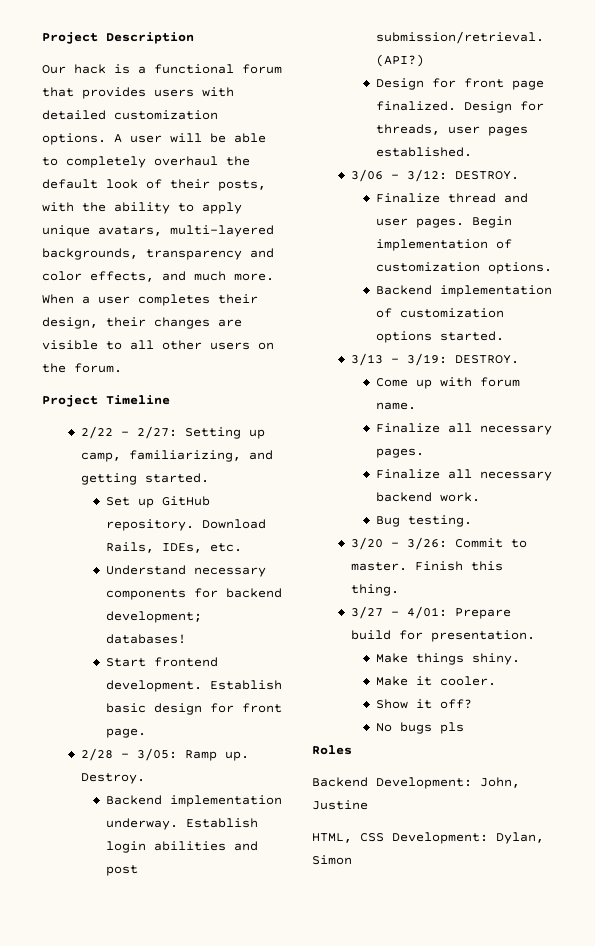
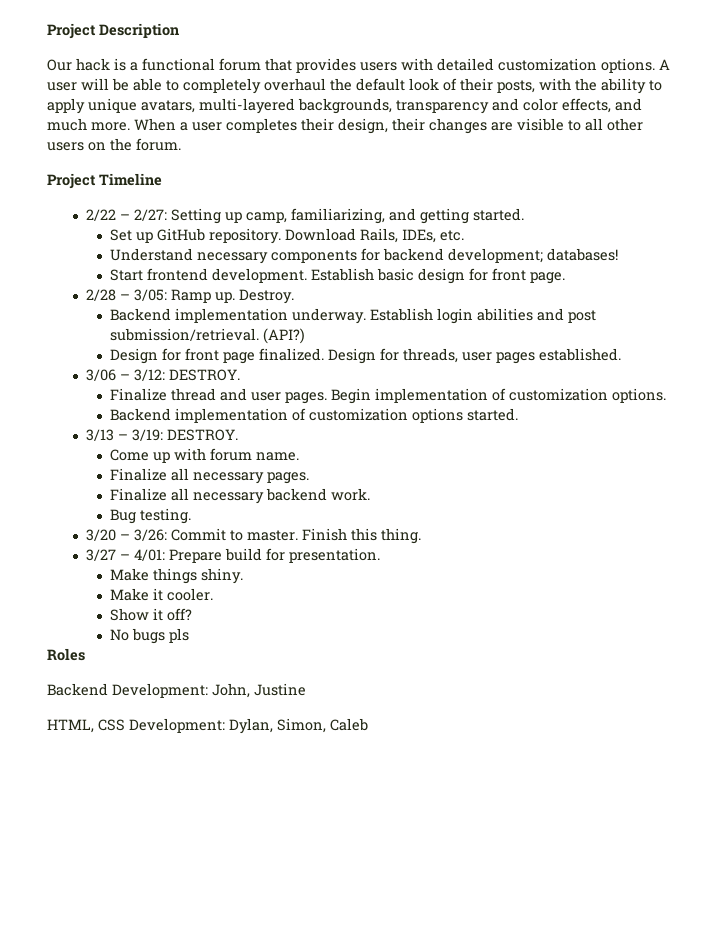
[312,855,352,865] Simon -> [277,718,368,733] Simon, Caleb

